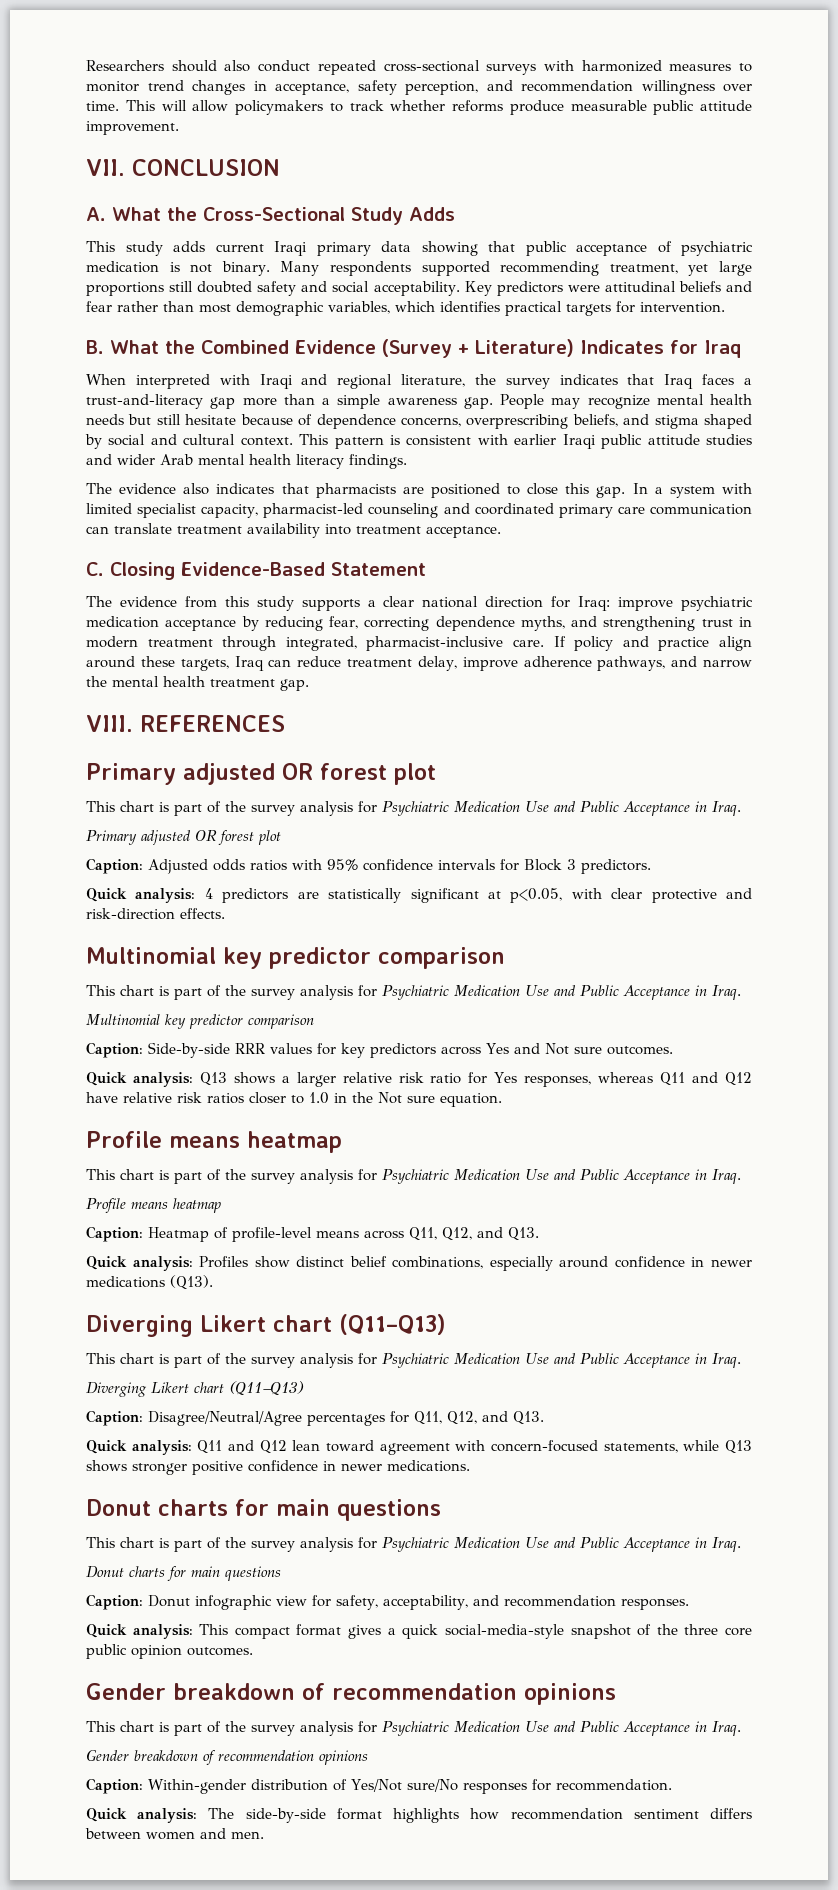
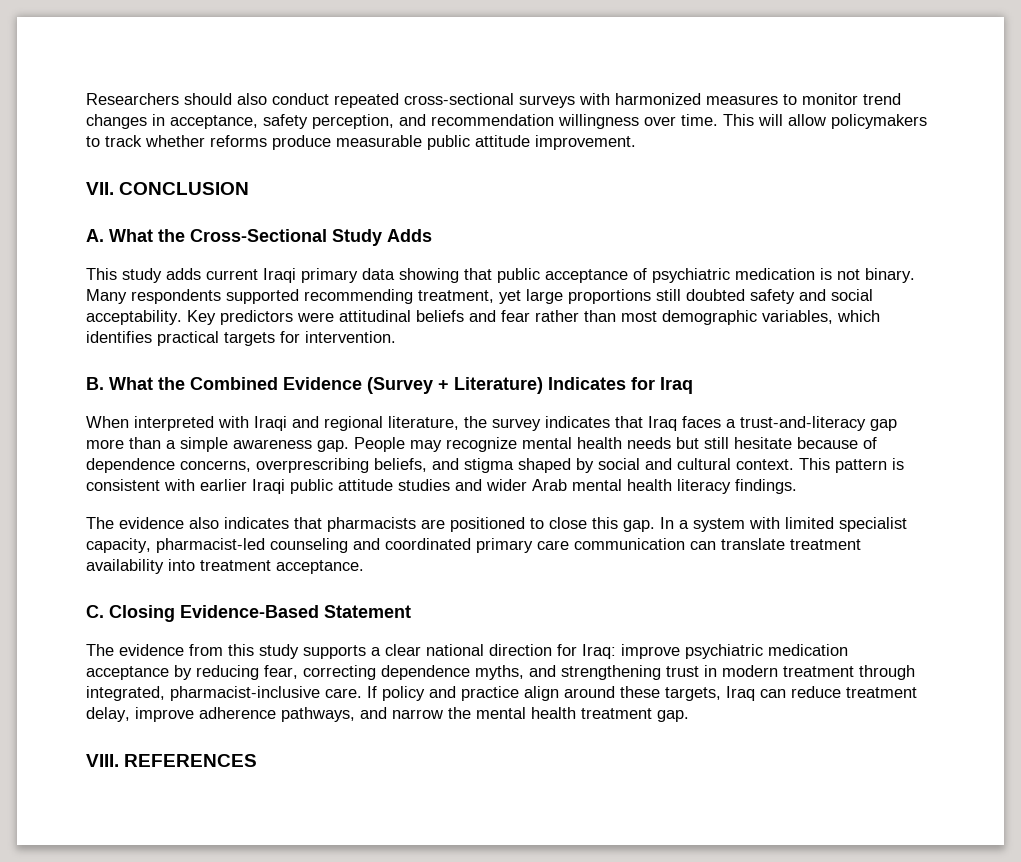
[86,763,436,785] [86,801,741,816] [86,830,281,845] [86,858,651,874] [86,888,752,903] [86,908,225,920] [86,947,505,969] [86,985,741,1000] [86,1014,314,1029] [86,1042,673,1058] [86,1072,753,1087] [86,1092,502,1107] [86,1131,342,1153] [86,1169,741,1184] [86,1198,221,1213] [86,1226,539,1242] [86,1256,752,1271] [86,1275,213,1290] [86,1314,446,1337] [86,1353,741,1368] [86,1381,304,1397] [86,1410,544,1426] [86,1440,752,1455] [86,1460,470,1475] [86,1499,441,1521] [86,1537,741,1552] [86,1566,281,1581] [86,1594,689,1610] [86,1624,753,1639] [86,1644,253,1659] [86,1683,616,1705] [86,1721,741,1736] [86,1750,368,1765] [86,1778,672,1794] [86,1808,752,1823] [85,1828,264,1840] // Primary adjusted OR forest plot // This chart is part of the survey analysis for Psychiatric Medication Use and Public Acceptance in Iraq. // Primary adjusted OR forest plot // Caption: Adjusted odds ratios with 95% confidence intervals for Block 3 predictors. // Quick analysis: 4 predictors are statistically significant at p<0.05, with clear protective and risk-direction effects. // Multinomial key predictor comparison // This chart is part of the survey analysis for Psychiatric Medication Use and Public Acceptance in Iraq. // Multinomial key predictor comparison // Caption: Side-by-side RRR values for key predictors across Yes and Not sure outcomes. // Quick analysis: Q13 shows a larger relative risk ratio for Yes responses, whereas Q11 and Q12 have relative risk ratios closer to 1.0 in the Not sure equation. // Profile means heatmap // This chart is part of the survey analysis for Psychiatric Medication Use and Public Acceptance in Iraq. // Profile means heatmap // Caption: Heatmap of profile-level means across Q11, Q12, and Q13. // Quick analysis: Profiles show distinct belief combinations, especially around confidence in newer medications (Q13). // Diverging Likert chart (Q11–Q13) // This chart is part of the survey analysis for Psychiatric Medication Use and Public Acceptance in Iraq. // Diverging Likert chart (Q11–Q13) // Caption: Disagree/Neutral/Agree percentages for Q11, Q12, and Q13. // Quick analysis: Q11 and Q12 lean toward agreement with concern-focused statements, while Q13 shows stronger positive confidence in newer medications. // Donut charts for main questions // This chart is part of the survey analysis for Psychiatric Medication Use and Public Acceptance in Iraq. // Donut charts for main questions // Caption: Donut infographic view for safety, acceptability, and recommendation responses. // Quick analysis: This compact format gives a quick social-media-style snapshot of the three core public opinion outcomes. // Gender breakdown of recommendation opinions // This chart is part of the survey analysis for Psychiatric Medication Use and Public Acceptance in Iraq. // Gender breakdown of recommendation opinions // Caption: Within-gender distribution of Yes/Not sure/No responses for recommendation. // Quick analysis: The side-by-side format highlights how recommendation sentiment differs between women and men. -> (258, 760) none

